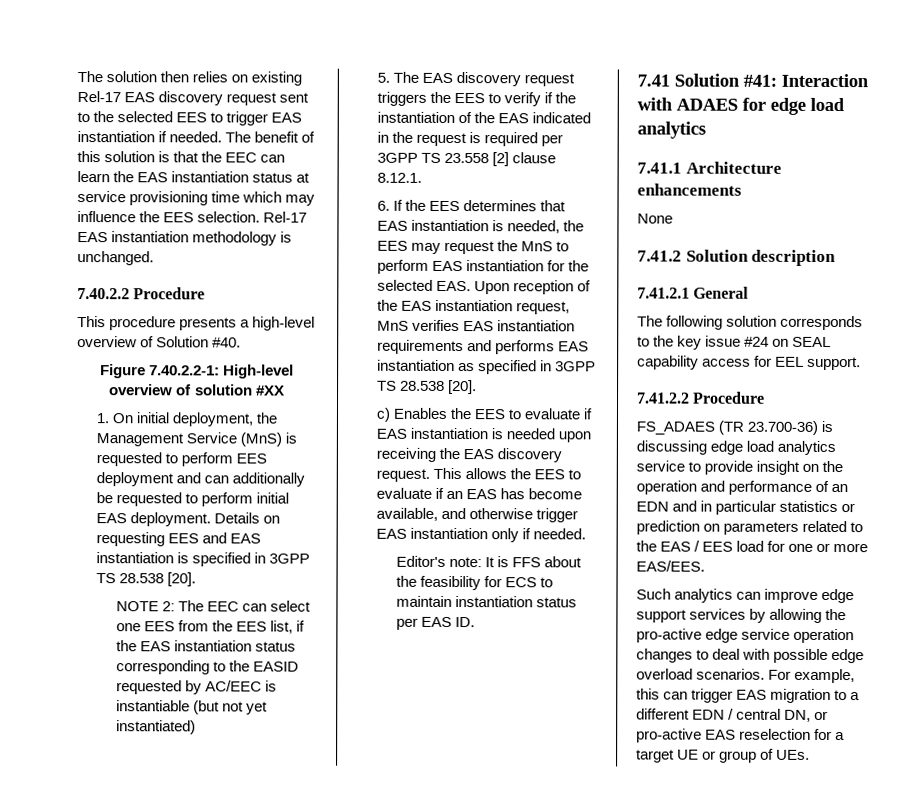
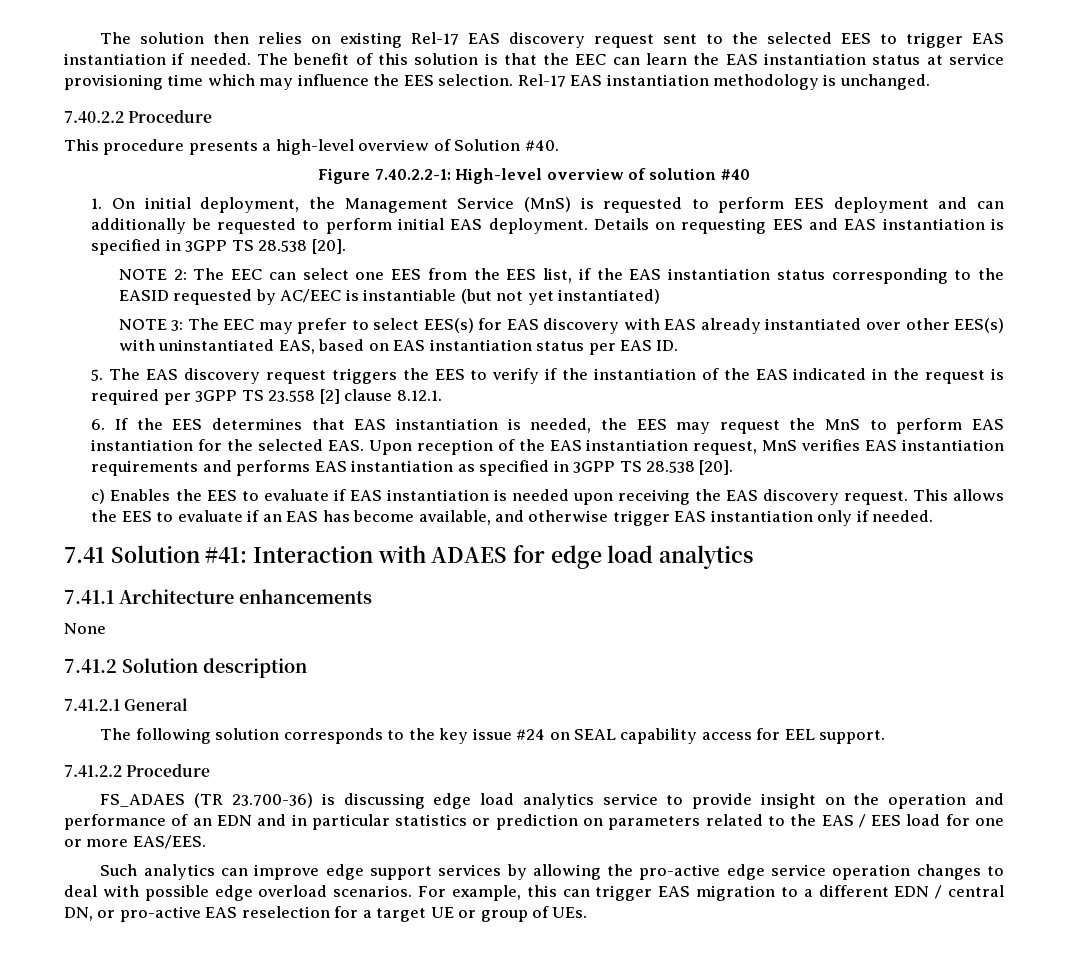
[255,385,285,396] #XX -> [720,169,750,180] #40
(197, 727) none -> [118,318,1005,334] [118,339,679,355] // NOTE 3: The EEC may prefer to select EES(s) for EAS discovery with EAS already instantiated over other EES(s) with uninstantiated EAS, based on EAS instantiation status per EAS ID.
[396,555,583,568] [396,575,554,591] [396,595,578,608] [396,616,476,630] // Editor's note: It is FFS about the feasibility for ECS to maintain instantiation status per EAS ID. -> (934, 516) none

